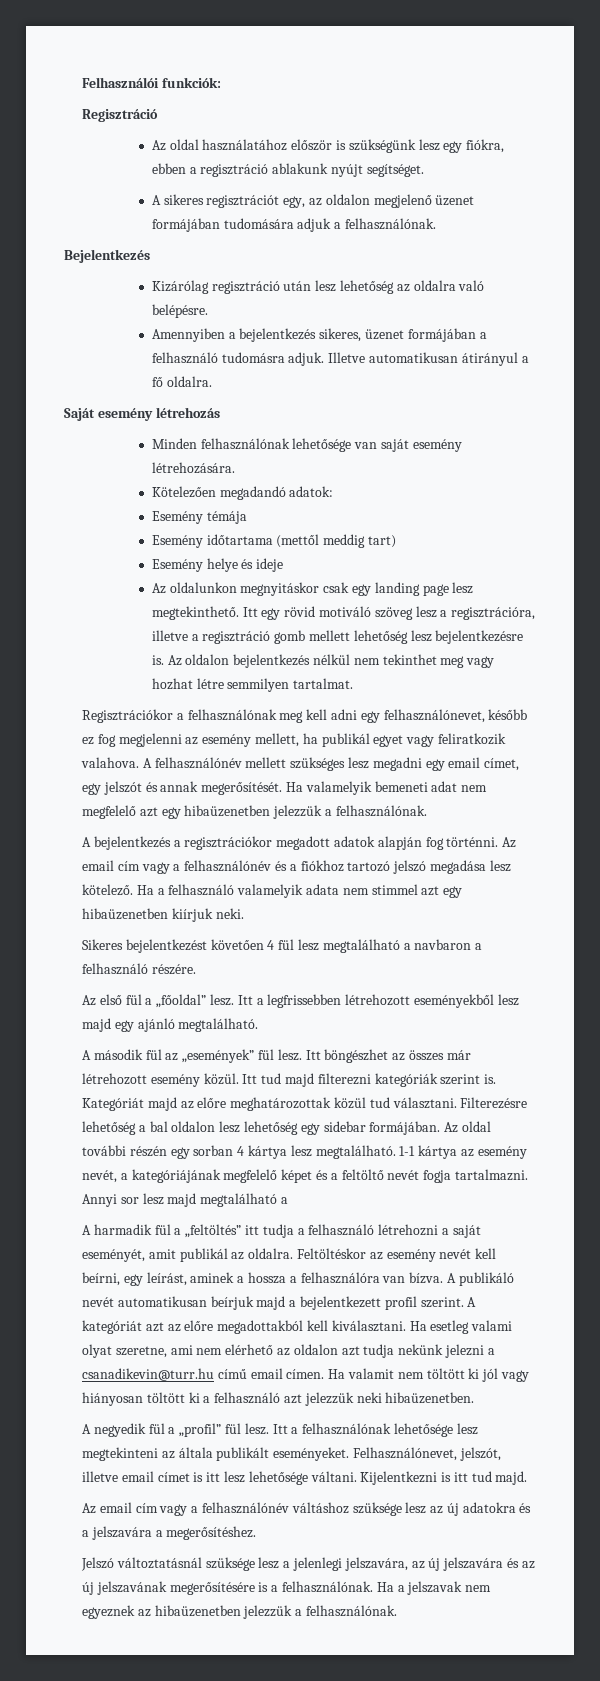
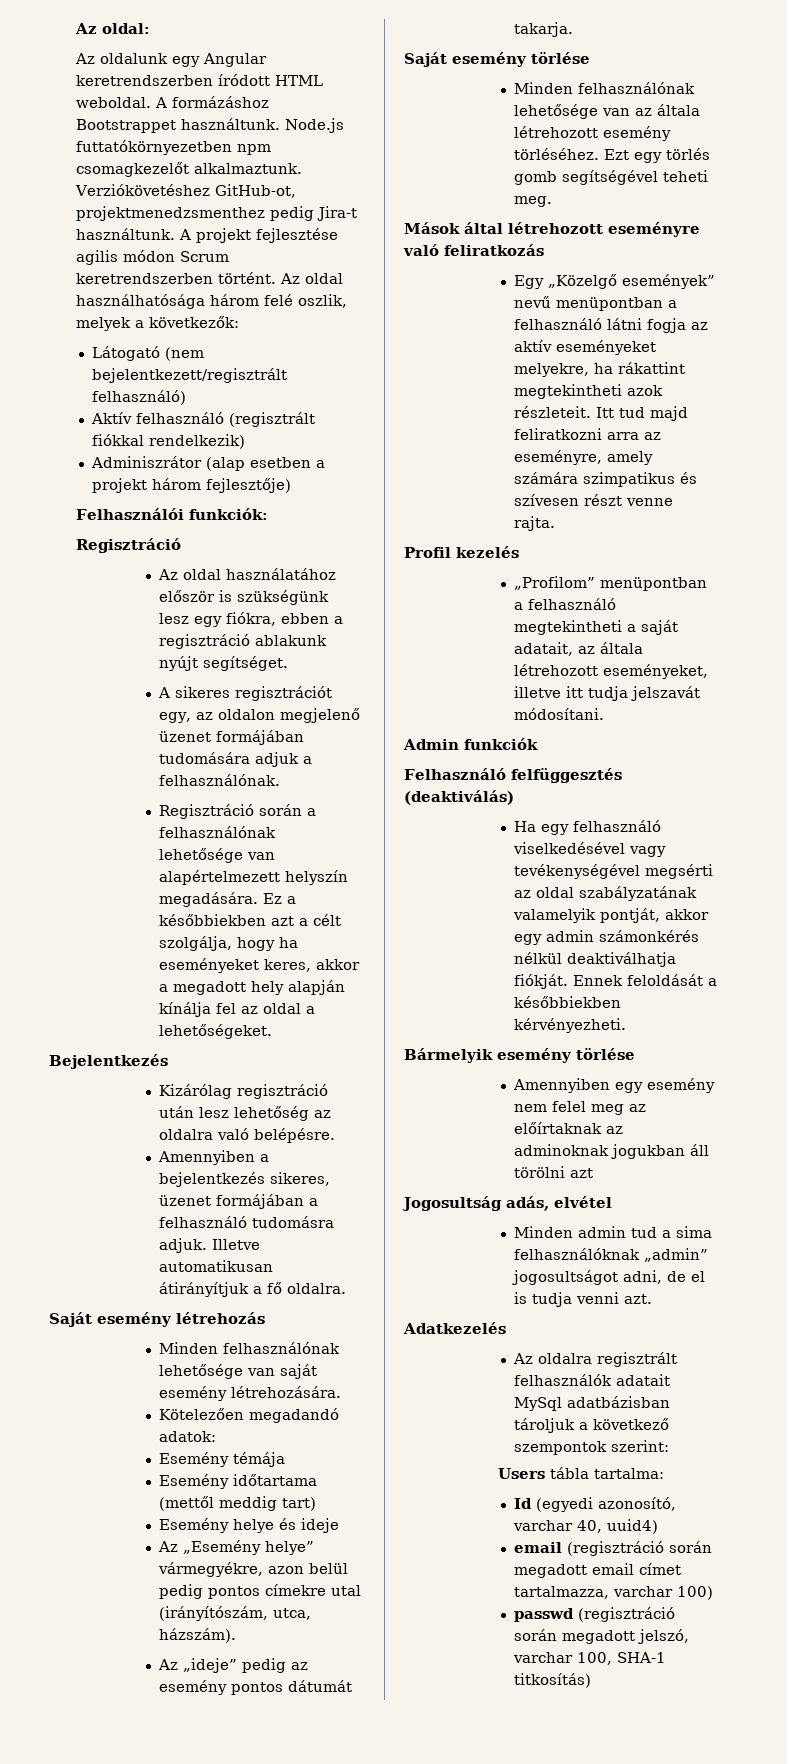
(82, 82) none -> [75,23,151,34] [75,53,268,67] [76,74,324,86] [76,96,270,108] [76,118,345,133] [76,140,272,155] [76,162,303,177] [75,184,297,198] [76,206,358,221] [76,228,339,243] [76,250,230,265] [76,272,344,284] [76,294,348,309] [76,316,240,331] [92,346,205,361] [92,368,288,383] [92,390,187,405] [91,412,316,427] [92,434,246,449] [91,456,326,471] [92,478,292,493] Az oldal: // Az oldalunk egy Angular keretrendszerben íródott HTML weboldal. A formázáshoz Bootstrappet használtunk. Node.js futtatókörnyezetben npm csomagkezelőt alkalmaztunk. Verziókövetéshez GitHub-ot, projektmenedzsmenthez pedig Jira-t használtunk. A projekt fejlesztése agilis módon Scrum keretrendszerben történt. Az oldal használhatósága három felé oszlik, melyek a következők: // Látogató (nem bejelentkezett/regisztrált felhasználó) // Aktív felhasználó (regisztrált fiókkal rendelkezik) // Adminiszrátor (alap esetben a projekt három fejlesztője) //
(437, 224) none -> [159,804,317,819] [159,826,277,838] [159,848,276,863] [159,870,349,885] [159,892,297,907] [159,914,342,926] [159,936,299,951] [159,958,361,973] [159,980,346,995] [159,1002,316,1017] [159,1024,273,1039] // Regisztráció során a felhasználónak lehetősége van alapértelmezett helyszín megadására. Ez a későbbiekben azt a célt szolgálja, hogy ha eseményeket keres, akkor a megadott hely alapján kínálja fel az oldal a lehetőségeket.
[461,352,518,366] átirányul -> [159,1282,250,1297] átirányítjuk
[169,582,474,596] [151,606,536,620] [151,630,524,644] [151,654,495,668] [151,678,354,692] [82,709,528,723] [82,733,506,747] [81,757,520,771] [82,781,488,795] [82,805,427,819] [82,836,517,850] [82,860,511,874] [82,884,463,898] [82,908,244,922] [82,939,483,953] [82,963,196,975] [82,994,519,1008] [82,1018,259,1032] [82,1049,471,1063] [82,1073,497,1087] [82,1097,528,1111] [82,1121,491,1135] [82,1145,527,1159] [82,1169,528,1183] [82,1193,289,1207] [82,1224,481,1238] [82,1248,497,1262] [82,1272,514,1286] [82,1296,477,1310] [82,1320,513,1334] [82,1344,495,1358] [82,1368,529,1382] [82,1392,475,1406] [82,1423,478,1437] [82,1447,501,1461] [82,1471,528,1485] [82,1502,532,1516] [82,1526,257,1540] [81,1557,535,1571] [82,1581,492,1595] [82,1605,398,1619] oldalunkon megnyitáskor csak egy landing page lesz megtekinthető. Itt egy rövid motiváló szöveg lesz a regisztrációra, illetve a regisztráció gomb mellett lehetőség lesz bejelentkezésre is. Az oldalon bejelentkezés nélkül nem tekinthet meg vagy hozhat létre semmilyen tartalmat. // Regisztrációkor a felhasználónak meg kell adni egy felhasználónevet, később ez fog megjelenni az esemény mellett, ha publikál egyet vagy feliratkozik valahova. A felhasználónév mellett szükséges lesz megadni egy email címet, egy jelszót és annak megerősítését. Ha valamelyik bemeneti adat nem megfelelő azt egy hibaüzenetben jelezzük a felhasználónak. // A bejelentkezés a regisztrációkor megadott adatok alapján fog történni. Az email cím vagy a felhasználónév és a fiókhoz tartozó jelszó megadása lesz kötelező. Ha a felhasználó valamelyik adata nem stimmel azt egy hibaüzenetben kiírjuk neki. // Sikeres bejelentkezést követően 4 fül lesz megtalálható a navbaron a felhasználó részére. // Az első fül a „főoldal” lesz. Itt a legfrissebben létrehozott eseményekből lesz majd egy ajánló megtalálható. // A második fül az „események” fül lesz. Itt böngészhet az összes már létrehozott esemény közül. Itt tud majd filterezni kategóriák szerint is. Kategóriát majd az előre meghatározottak közül tud választani. Filterezésre lehetőség a bal oldalon lesz lehetőség egy sidebar formájában. Az oldal további részén egy sorban 4 kártya lesz megtalálható. 1-1 kártya az esemény nevét, a kategóriájának megfelelő képet és a feltöltő nevét fogja tartalmazni. Annyi sor lesz majd megtalálható a // A harmadik fül a „feltöltés” itt tudja a felhasználó létrehozni a saját eseményét, amit publikál az oldalra. Feltöltéskor az esemény nevét kell beírni, egy leírást, aminek a hossza a felhasználóra van bízva. A publikáló nevét automatikusan beírjuk majd a bejelentkezett profil szerint. A kategóriát azt az előre megadottakból kell kiválasztani. Ha esetleg valami olyat szeretne, ami nem elérhető az oldalon azt tudja nekünk jelezni a csanadikevin@turr.hu című email címen. Ha valamit nem töltött ki jól vagy hiányosan töltött ki a felhasználó azt jelezzük neki hibaüzenetben. // A negyedik fül a „profil” fül lesz. Itt a felhasználónak lehetősége lesz megtekinteni az általa publikált eseményeket. Felhasználónevet, jelszót, illetve email címet is itt lesz lehetősége váltani. Kijelentkezni is itt tud majd. // Az email cím vagy a felhasználónév váltáshoz szüksége lesz az új adatokra és a jelszavára a megerősítéshez. // Jelszó változtatásnál szüksége lesz a jelenlegi jelszavára, az új jelszavára és az új jelszavának megerősítésére is a felhasználónak. Ha a jelszavak nem egyeznek az hibaüzenetben jelezzük a felhasználónak. -> [183,1540,315,1555] [158,1562,349,1577] [159,1584,362,1599] [159,1606,312,1621] [159,1628,237,1643] [158,1658,309,1673] [159,1680,353,1695] [514,22,574,37] [404,52,590,67] [514,82,696,94] [514,104,701,119] [514,126,672,141] [514,148,711,163] [514,170,709,185] [514,196,553,207] [404,222,700,237] [403,244,544,256] [514,274,716,289] [514,296,678,311] [514,318,709,333] [514,340,657,355] [514,362,686,377] [514,384,664,399] [514,406,689,421] [514,428,662,440] [514,450,654,465] [514,472,698,487] [514,494,674,506] [514,516,556,531] [404,546,519,558] [514,576,708,591] [514,598,617,610] [514,620,679,635] [514,642,644,656] [514,664,709,679] [514,686,701,701] [514,708,605,720] [403,738,538,750] [404,768,622,783] [404,790,514,805] [514,820,662,835] [513,842,667,857] [514,864,714,879] [514,886,698,901] [513,908,710,923] [514,930,700,945] [514,952,677,967] [514,974,718,989] [514,996,622,1008] [514,1018,627,1033] [404,1048,635,1063] [513,1078,716,1093] [514,1101,647,1115] [514,1122,624,1134] [514,1144,710,1159] [514,1166,594,1178] [402,1196,612,1211] [514,1226,713,1238] [514,1248,709,1262] [512,1270,706,1285] [514,1292,653,1307] [403,1322,506,1334] [513,1352,678,1367] [514,1374,671,1386] [514,1396,671,1411] [514,1418,670,1433] [514,1440,670,1455] [498,1467,665,1479] [514,1497,677,1512] [513,1519,659,1534] [514,1541,713,1556] [514,1563,682,1578] [514,1586,714,1600] [514,1607,676,1622] [514,1629,690,1644] [513,1652,667,1665] [514,1673,592,1688] „Esemény helye” vármegyékre, azon belül pedig pontos címekre utal (irányítószám, utca, házszám). // Az „ideje” pedig az esemény pontos dátumát takarja. // Saját esemény törlése // Minden felhasználónak lehetősége van az általa létrehozott esemény törléséhez. Ezt egy törlés gomb segítségével teheti meg. // Mások által létrehozott eseményre való feliratkozás // Egy „Közelgő események” nevű menüpontban a felhasználó látni fogja az aktív eseményeket melyekre, ha rákattint megtekintheti azok részleteit. Itt tud majd feliratkozni arra az eseményre, amely számára szimpatikus és szívesen részt venne rajta. // Profil kezelés // „Profilom” menüpontban a felhasználó megtekintheti a saját adatait, az általa létrehozott eseményeket, illetve itt tudja jelszavát módosítani. // Admin funkciók // Felhasználó felfüggesztés (deaktiválás) // Ha egy felhasználó viselkedésével vagy tevékenységével megsérti az oldal szabályzatának valamelyik pontját, akkor egy admin számonkérés nélkül deaktiválhatja fiókját. Ennek feloldását a későbbiekben kérvényezheti. // Bármelyik esemény törlése // Amennyiben egy esemény nem felel meg az előírtaknak az adminoknak jogukban áll törölni azt // Jogosultság adás, elvétel // Minden admin tud a sima felhasználóknak „admin” jogosultságot adni, de el is tudja venni azt. // Adatkezelés // Az oldalra regisztrált felhasználók adatait MySql adatbázisban tároljuk a következő szempontok szerint: // Users tábla tartalma: // Id (egyedi azonosító, varchar 40, uuid4) // email (regisztráció során megadott email címet tartalmazza, varchar 100) // passwd (regisztráció során megadott jelszó, varchar 100, SHA-1 titkosítás)

